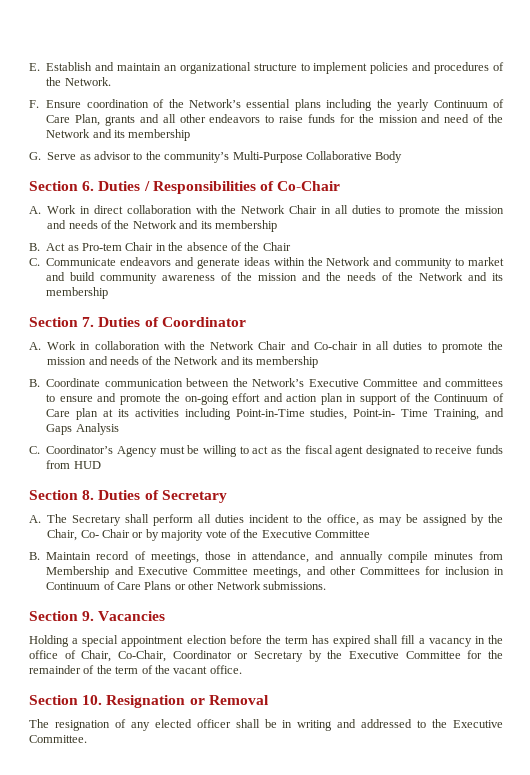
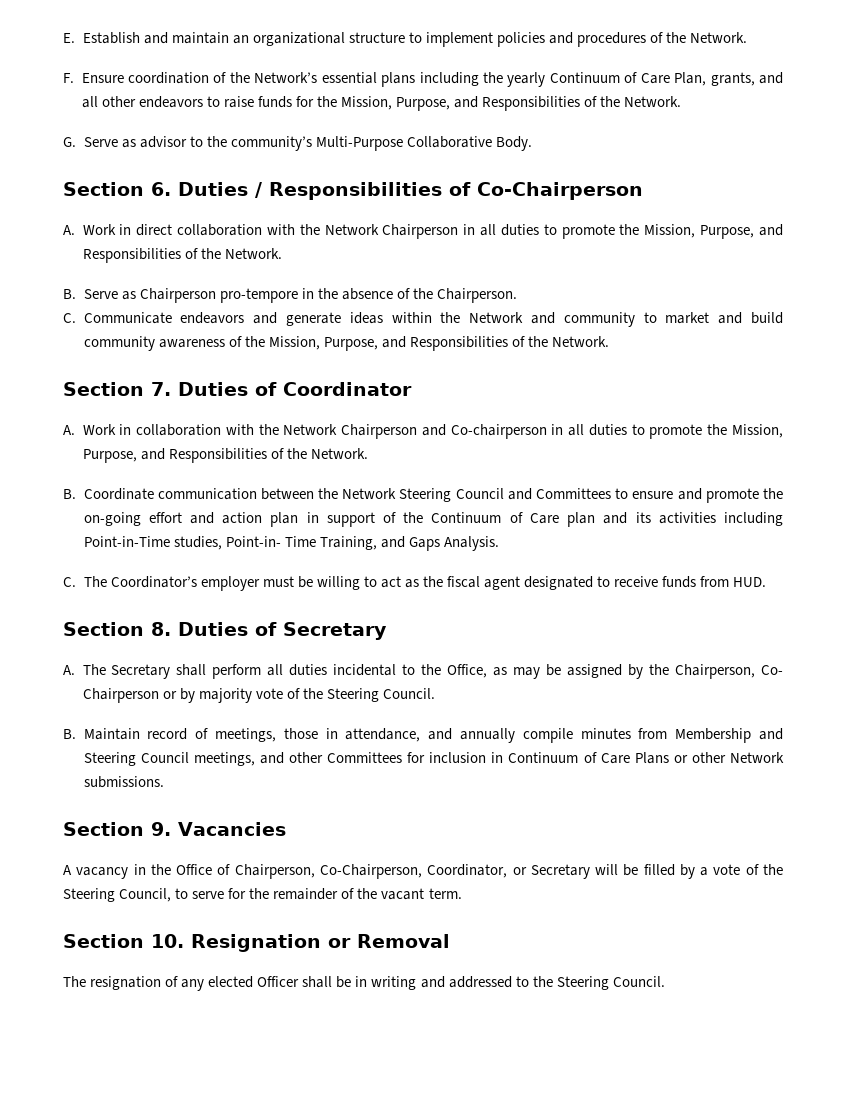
[104,115,135,126] grants -> [710,72,755,86] grants,
[378,114,503,123] [46,129,191,141] mission and need of the Network and its membership -> [340,96,682,111] Mission, Purpose, and Responsibilities of the Network.
[375,151,403,163] Body -> [495,136,532,151] Body.
[277,181,341,191] Co-Chair -> [477,182,643,200] Co-Chairperson
[289,205,505,217] [47,220,277,232] [29,242,154,251] Chair in all duties to promote the mission and needs of the Network and its membership // B. Act as Pro-tem Chair -> [382,224,783,239] [82,248,282,263] [63,288,298,303] Chairperson in all duties to promote the Mission, Purpose, and Responsibilities of the Network. // B. Serve as Chairperson pro-tempore
[262,242,291,251] Chair -> [436,288,517,303] Chairperson.
[258,272,503,281] [46,287,109,299] mission and the needs of the Network and its membership -> [268,336,610,351] Mission, Purpose, and Responsibilities of the Network.
[258,341,503,353] [47,356,319,368] Chair and Co-chair in all duties to promote the mission and needs of the Network and its membership -> [341,424,783,439] [82,448,368,463] Chairperson and Co-chairperson in all duties to promote the Mission, Purpose, and Responsibilities of the Network.
[252,378,503,387] Network’s Executive Committee and committees -> [342,488,612,502] Network Steering Council and Committees
[103,409,114,417] at -> [603,512,628,524] and
[75,423,119,435] [29,445,157,457] Analysis // C. Coordinator’s Agency -> [443,536,499,551] [63,576,260,591] Analysis. // C. The Coordinator’s employer
[73,461,101,469] HUD -> [733,577,767,587] HUD.
[248,514,359,526] incident to the office, -> [333,664,488,678] incidental to the Office,
[47,529,130,541] Chair, Co- Chair -> [675,664,784,679] [82,688,159,703] Chairperson, Co- Chairperson
[261,530,370,538] Executive Committee -> [326,688,435,702] Steering Council.
[137,567,249,575] Executive Committee -> [83,752,189,766] Steering Council
[29,635,503,647] [29,650,461,662] Holding a special appointment election before the term has expired shall fill a vacancy in the office of Chair, Co-Chair, Coordinator or Secretary by the Executive Committee -> [63,864,784,879] [63,888,225,902] A vacancy in the Office of Chairperson, Co-Chairperson, Coordinator, or Secretary will be filled by a vote of the Steering Council, to serve
[115,665,242,674] term of the vacant office. -> [381,888,462,900] vacant term.
[196,719,231,728] officer -> [257,976,300,987] Officer
[453,720,504,728] [29,735,87,743] Executive Committee. -> [556,976,665,990] Steering Council.

